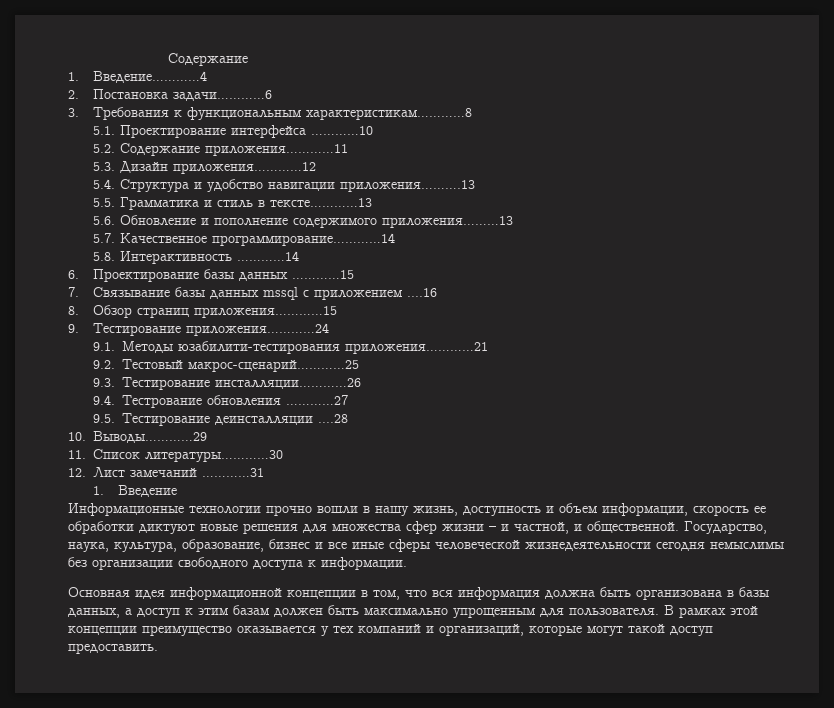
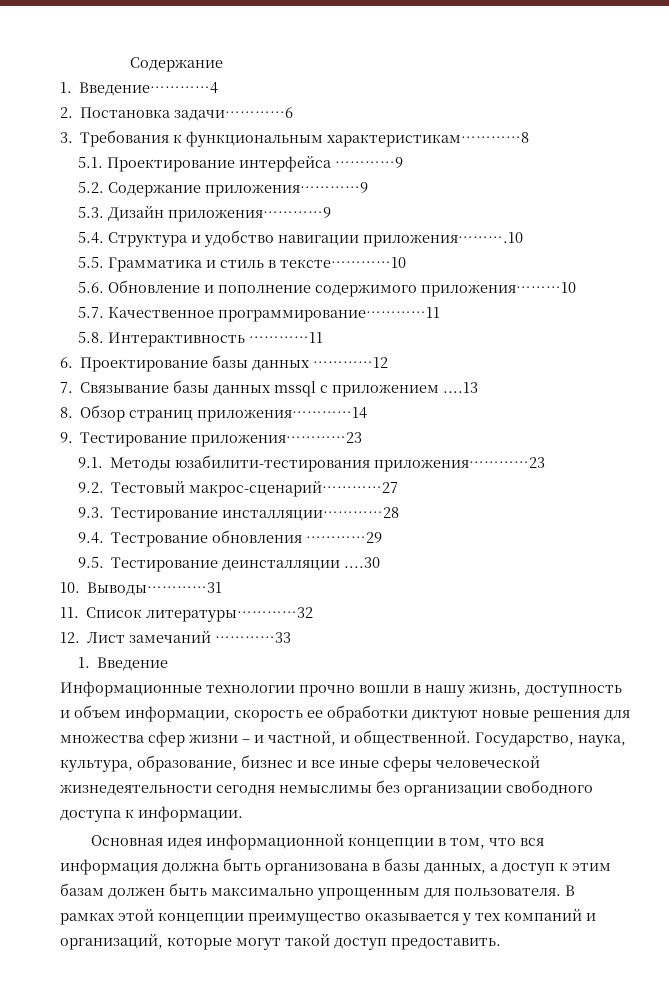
[311,126,374,135] …………10 -> [334,157,403,168] …………9
[205,144,349,156] приложения…………11 -> [204,182,368,197] приложения…………9
[173,162,317,174] приложения…………12 -> [167,207,331,222] приложения…………9
[340,180,476,192] приложения……….13 -> [362,232,523,247] приложения……….10
[270,198,373,207] тексте…………13 -> [279,257,406,268] тексте…………10
[382,216,514,228] приложения………13 -> [420,282,576,297] приложения………10
[212,233,396,246] программирование…………14 -> [217,307,440,322] программирование…………11
[237,251,300,261] …………14 -> [248,332,323,343] …………11
[292,270,355,279] …………15 -> [313,357,389,368] …………12
[407,288,438,297] ....16 -> [443,382,479,393] ....13
[194,306,338,318] приложения…………15 -> [197,407,368,422] приложения…………14
[186,323,330,336] приложения…………24 -> [191,432,363,447] приложения…………23
[345,342,489,354] приложения…………21 -> [373,457,545,472] приложения…………23
[188,360,360,372] макрос-сценарий…………25 -> [188,481,398,497] макрос-сценарий…………27
[215,378,362,389] инсталляции…………26 -> [221,507,399,521] инсталляции…………28
[286,395,349,405] …………27 -> [305,532,382,543] …………29
[318,414,349,423] ....28 -> [343,557,380,568] ....30
[93,431,208,443] Выводы…………29 -> [87,582,223,596] Выводы…………31
[145,450,284,462] литературы…………30 -> [146,607,314,622] литературы…………32
[202,468,265,477] …………31 -> [215,632,292,643] …………33

